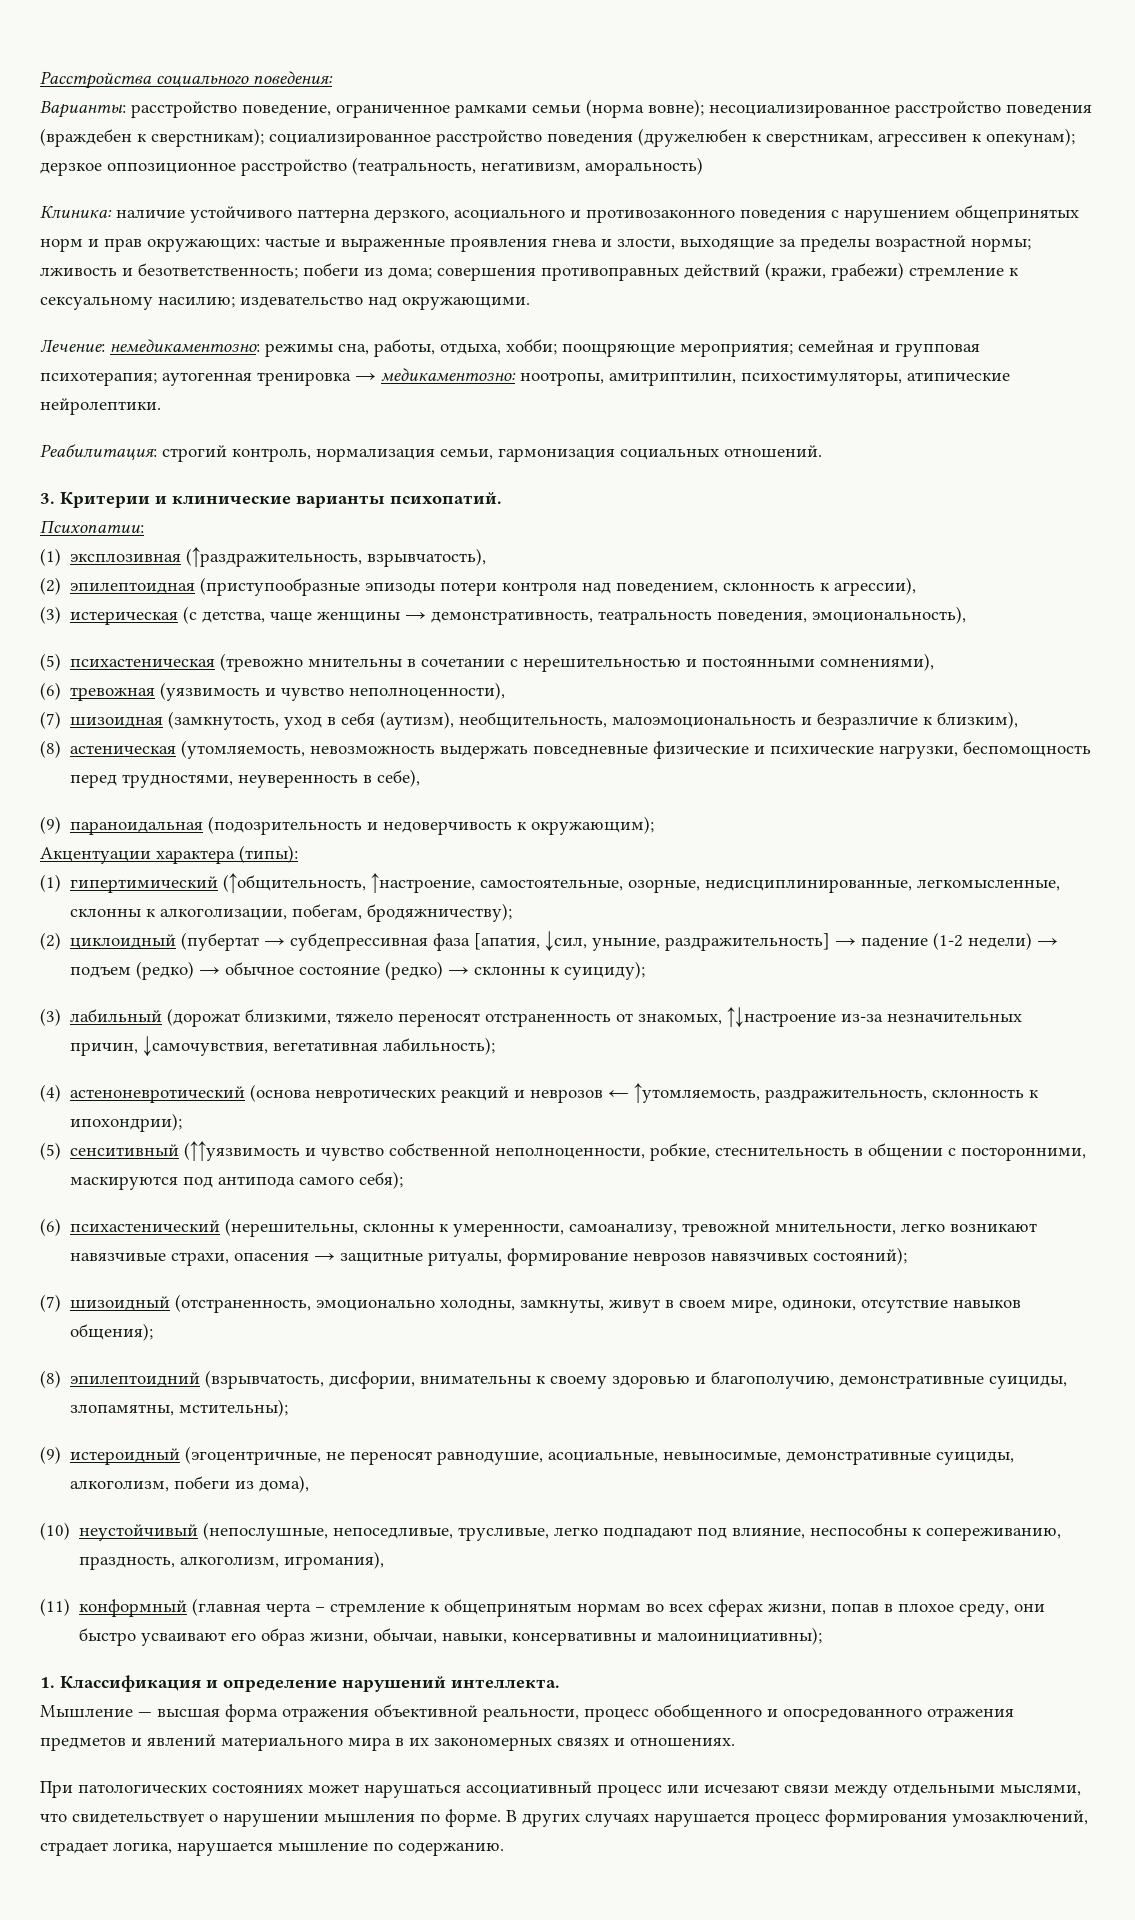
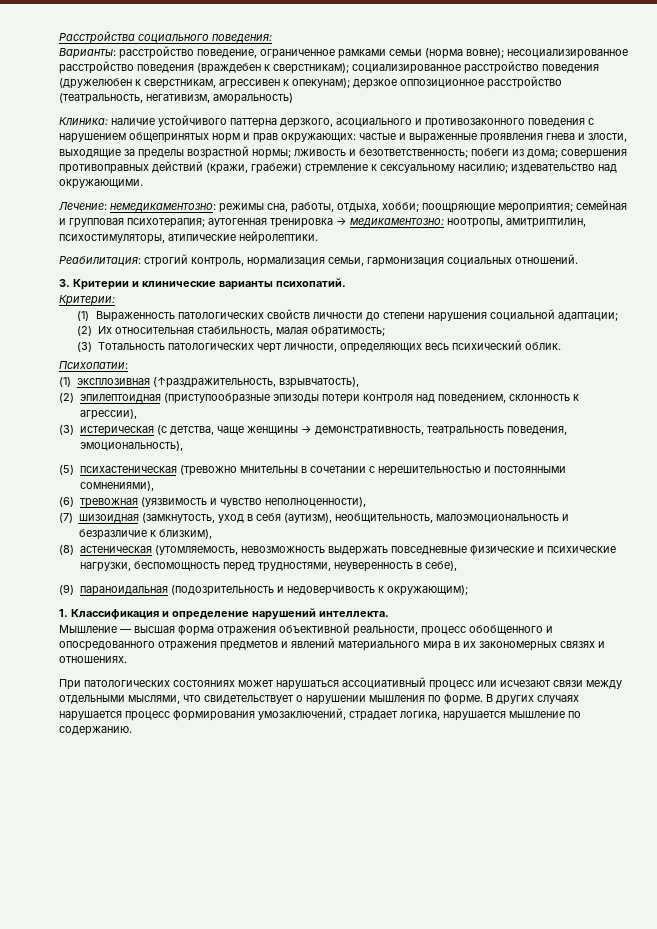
(502, 498) none -> [59,295,115,306] [77,309,618,322] [77,326,385,337] [77,340,561,353] // Критерии: // (1) Выраженность патологических свойств личности до степени нарушения социальной адаптации; // (2) Их относительная стабильность, малая обратимость; // (3) Тотальность патологических черт личности, определяющих весь психический облик.
[40,845,298,864] [40,873,1061,893] [70,903,513,922] [40,931,1059,951] [70,961,646,980] [40,1007,1023,1027] [70,1036,496,1056] [40,1083,1040,1103] [70,1113,183,1132] [40,1141,1087,1161] [70,1171,404,1190] [40,1218,1038,1237] [70,1247,908,1266] [40,1294,1022,1313] [70,1323,154,1341] [40,1370,1068,1389] [70,1399,289,1417] [40,1446,1015,1465] [70,1475,310,1493] [40,1522,1062,1541] [79,1551,385,1570] [40,1598,1046,1617] [79,1627,823,1646] // Акцентуации характера (типы): // (1) гипертимический (↑общительность, ↑настроение, самостоятельные, озорные, недисциплинированные, легкомысленные, склонны к алкоголизации, побегам, бродяжничеству); // (2) циклоидный (пубертат → субдепрессивная фаза [апатия, ↓сил, уныние, раздражительность] → падение (1-2 недели) → подъем (редко) → обычное состояние (редко) → склонны к суициду); // (3) лабильный (дорожат близкими, тяжело переносят отстраненность от знакомых, ↑↓настроение из-за незначительных причин, ↓самочувствия, вегетативная лабильность); // (4) астеноневротический (основа невротических реакций и неврозов ← ↑утомляемость, раздражительность, склонность к ипохондрии); // (5) сенситивный (↑↑уязвимость и чувство собственной неполноценности, робкие, стеснительность в общении с посторонними, маскируются под антипода самого себя); // (6) психастенический (нерешительны, склонны к умеренности, самоанализу, тревожной мнительности, легко возникают навязчивые страхи, опасения → защитные ритуалы, формирование неврозов навязчивых состояний); // (7) шизоидный (отстраненность, эмоционально холодны, замкнуты, живут в своем мире, одиноки, отсутствие навыков общения); // (8) эпилептоидний (взрывчатость, дисфории, внимательны к своему здоровью и благополучию, демонстративные суициды, злопамятны, мстительны); // (9) истероидный (эгоцентричные, не переносят равнодушие, асоциальные, невыносимые, демонстративные суициды, алкоголизм, побеги из дома), // (10) неустойчивый (непослушные, непоседливые, трусливые, легко подпадают под влияние, неспособны к сопереживанию, праздность, алкоголизм, игромания), // (11) конформный (главная черта – стремление к общепринятым нормам во всех сферах жизни, попав в плохое среду, они быстро усваивают его образ жизни, обычаи, навыки, консервативны и малоинициативны); -> (468, 590) none

